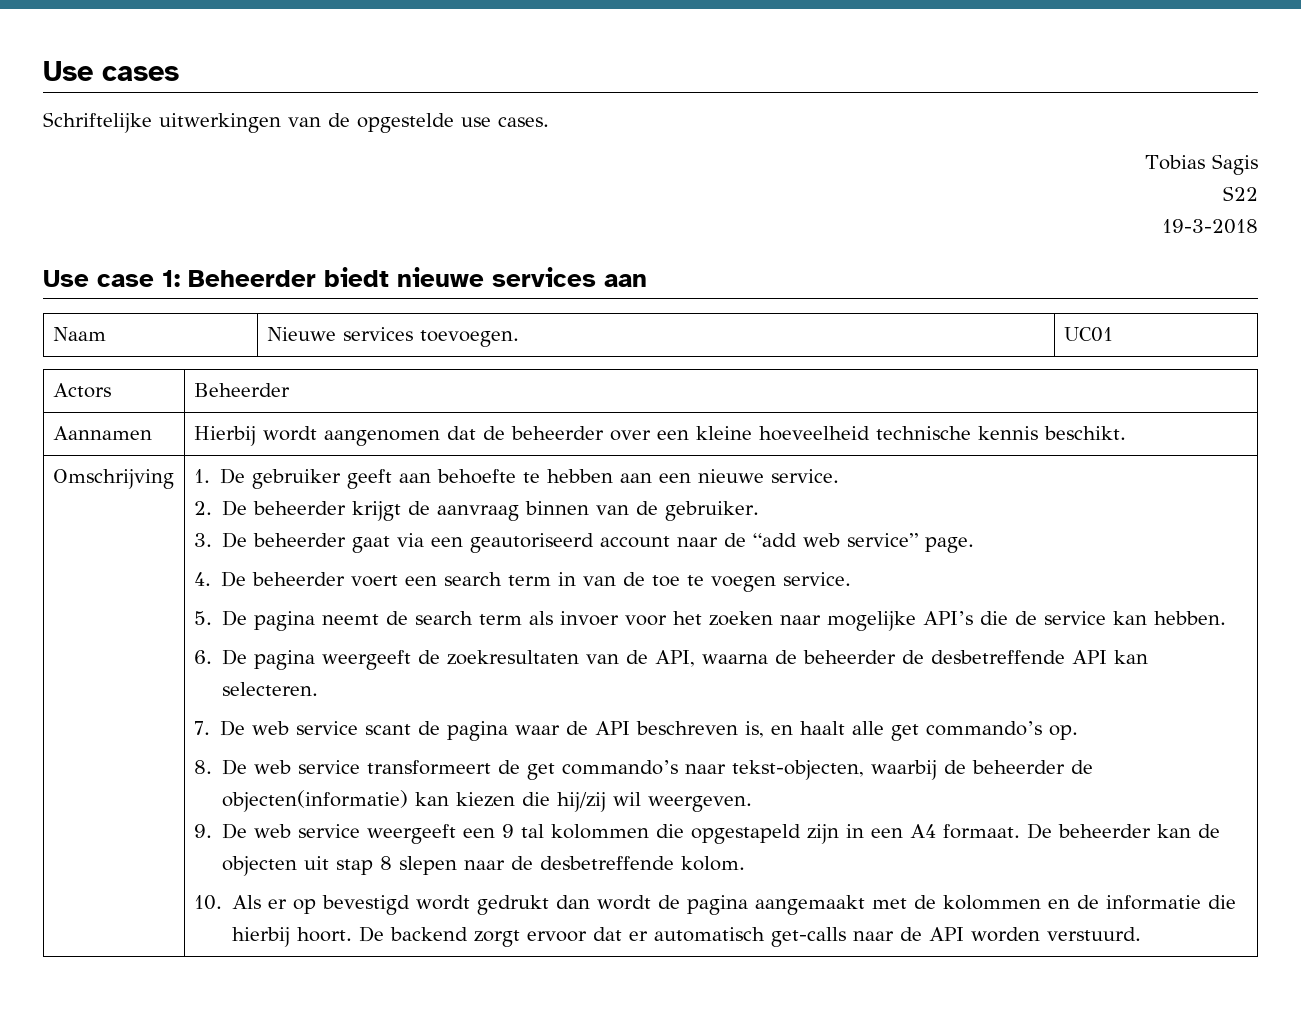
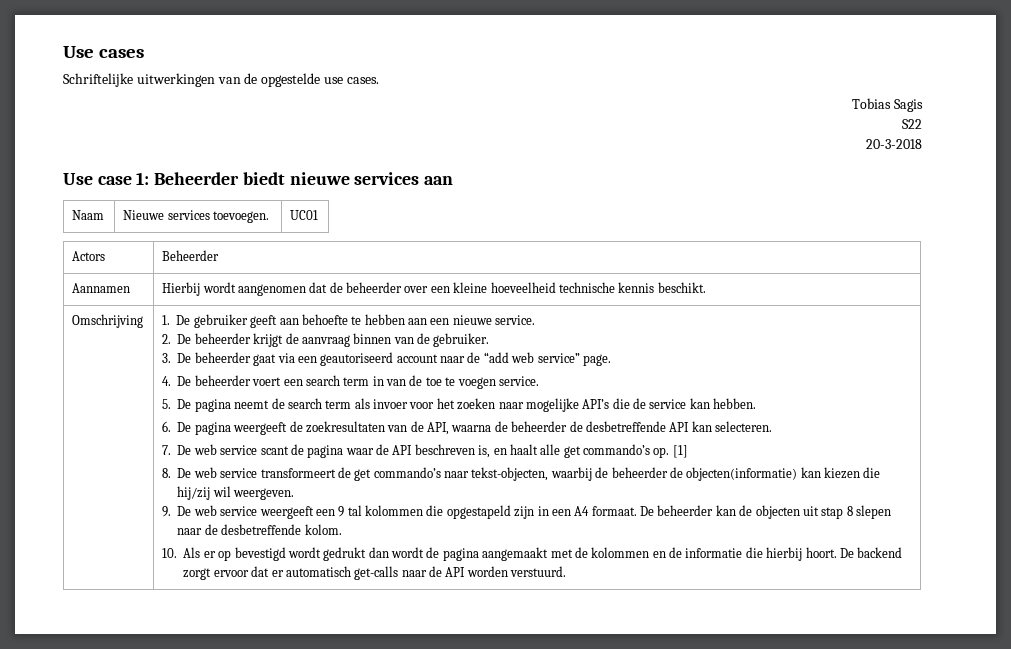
[1162,219,1258,234] 19-3-2018 -> [866,139,922,149] 20-3-2018
(1078, 732) none -> [672,445,688,458] [1]

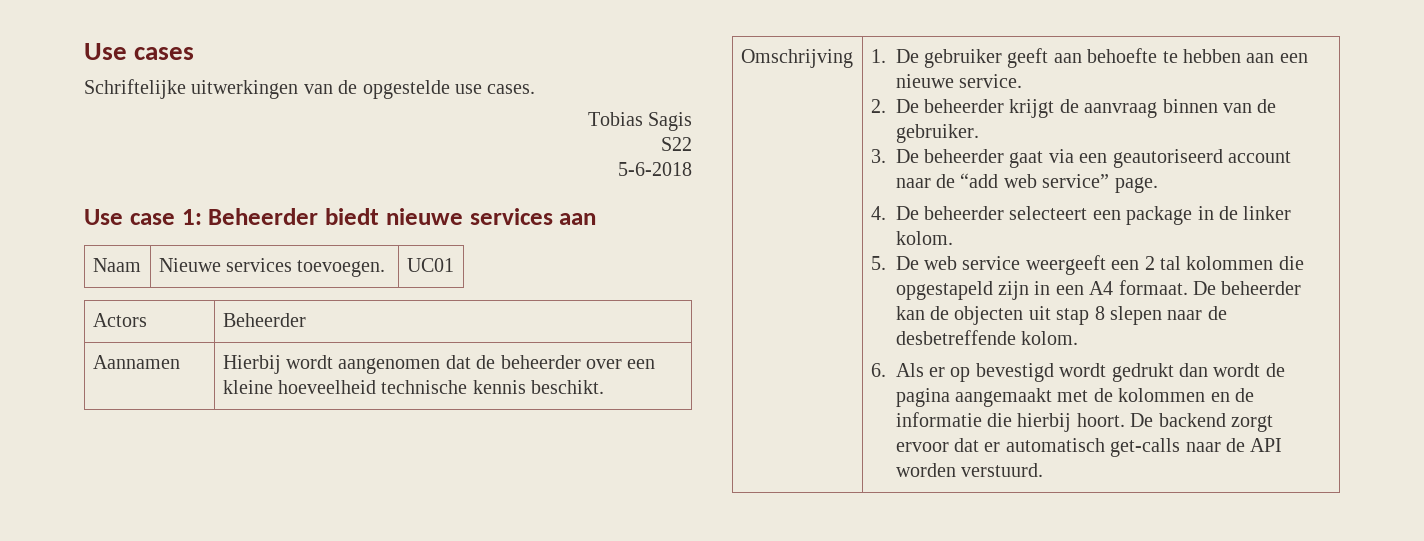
[866,139,922,149] 20-3-2018 -> [618,162,692,176] 5-6-2018
[252,375,539,389] [162,398,757,412] [162,421,773,435] [162,444,688,458] [162,467,881,481] [177,486,295,500] [162,506,172,517] voert een search term in van de toe te voegen service. // 5. De pagina neemt de search term als invoer voor het zoeken naar mogelijke API’s die de service kan hebben. // 6. De pagina weergeeft de zoekresultaten van de API, waarna de beheerder de desbetreffende API kan selecteren. // 7. De web service scant de pagina waar de API beschreven is, en haalt alle get commando’s op. [1] // 8. De web service transformeert de get commando’s naar tekst-objecten, waarbij de beheerder de objecten(informatie) kan kiezen die hij/zij wil weergeven. // 9. -> [1009,206,1292,225] [895,231,953,245] [870,256,886,270] selecteert een package in de linker kolom. // 5.
[338,506,345,517] 9 -> [1144,256,1155,270] 2
[162,548,178,558] 10. -> [870,363,886,377] 6.

